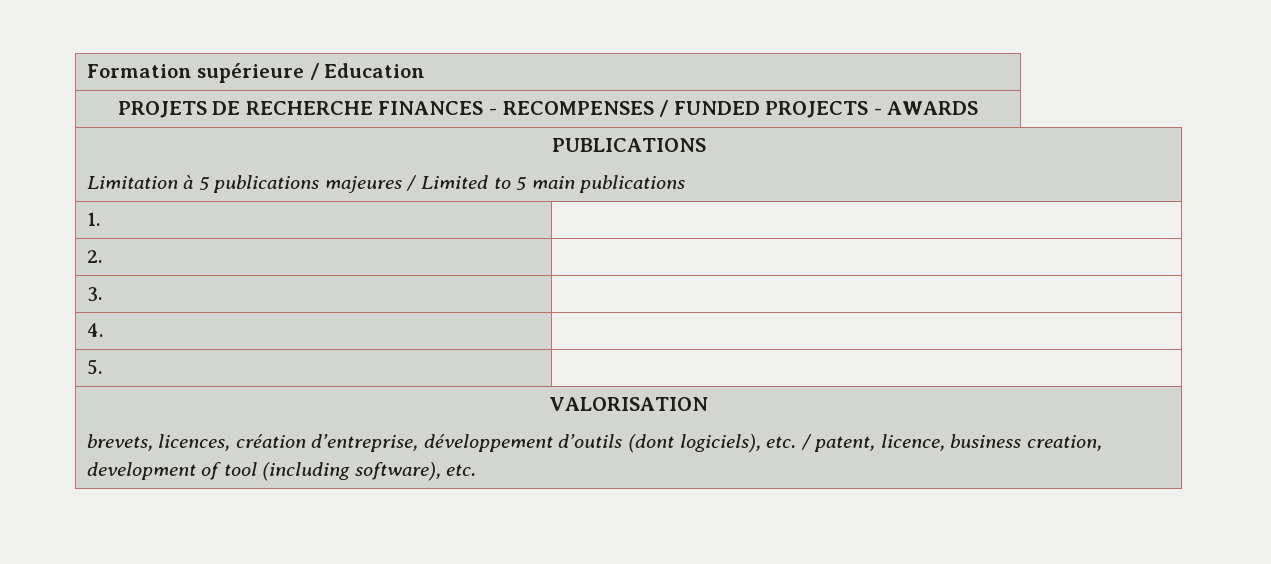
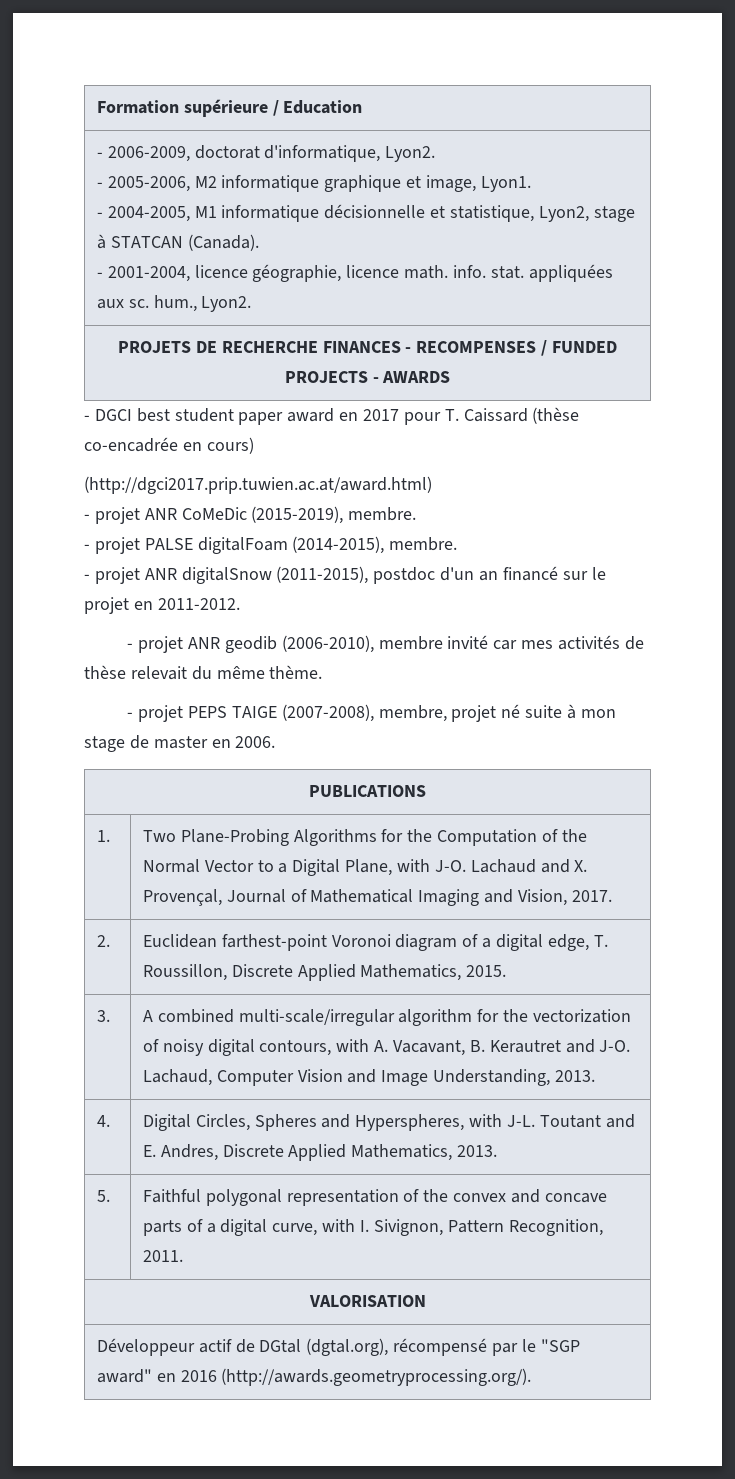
(426, 70) none -> [96,145,436,162] [96,175,531,192] [96,204,635,222] [96,234,259,251] [96,264,613,282] [96,295,252,312] // - 2006-2009, doctorat d'informatique, Lyon2. // - 2005-2006, M2 informatique graphique et image, Lyon1. // - 2004-2005, M1 informatique décisionnelle et statistique, Lyon2, stage à STATCAN (Canada). // - 2001-2004, licence géographie, licence math. info. stat. appliquées aux sc. hum., Lyon2.
[551,138,706,152] [86,175,686,193] [86,212,100,226] [86,250,102,263] [86,287,102,302] [86,323,103,337] [86,359,102,375] [549,397,709,411] [86,434,1102,453] [86,462,477,481] // PUBLICATIONS // Limitation à 5 publications majeures / Limited to 5 main publications // 1. | // 2. | // 3. | // 4. | // 5. | // VALORISATION // brevets, licences, création d’entreprise, développement d’outils (dont logiciels), etc. / patent, licence, business creation, development of tool (including software), etc. -> [84,407,580,425] [84,437,254,454] [84,476,432,494] [84,506,417,524] [84,536,458,554] [84,566,606,584] [84,597,240,614] [127,635,644,653] [84,665,323,680] [127,704,616,722] [84,735,276,752] [309,785,426,797] [96,830,110,842] [142,829,587,846] [142,859,588,876] [142,889,612,906] [96,935,110,947] [142,934,608,951] [142,964,507,981] [96,1010,110,1022] [142,1009,631,1026] [142,1039,631,1056] [142,1069,595,1086] [96,1115,110,1127] [142,1114,635,1131] [142,1144,498,1161] [96,1190,110,1202] [142,1189,607,1206] [142,1219,603,1236] [142,1250,183,1262] [308,1295,426,1307] [96,1338,580,1356] [96,1368,532,1386] // - DGCI best student paper award en 2017 pour T. Caissard (thèse co-encadrée en cours) // (http://dgci2017.prip.tuwien.ac.at/award.html) // - projet ANR CoMeDic (2015-2019), membre. // - projet PALSE digitalFoam (2014-2015), membre. // - projet ANR digitalSnow (2011-2015), postdoc d'un an financé sur le projet en 2011-2012. // - projet ANR geodib (2006-2010), membre invité car mes activités de thèse relevait du même thème. // - projet PEPS TAIGE (2007-2008), membre, projet né suite à mon stage de master en 2006. // PUBLICATIONS // 1. | Two Plane-Probing Algorithms for the Computation of the Normal Vector to a Digital Plane, with J-O. Lachaud and X. Provençal, Journal of Mathematical Imaging and Vision, 2017. // 2. | Euclidean farthest-point Voronoi diagram of a digital edge, T. Roussillon, Discrete Applied Mathematics, 2015. // 3. | A combined multi-scale/irregular algorithm for the vectorization of noisy digital contours, with A. Vacavant, B. Kerautret and J-O. Lachaud, Computer Vision and Image Understanding, 2013. // 4. | Digital Circles, Spheres and Hyperspheres, with J-L. Toutant and E. Andres, Discrete Applied Mathematics, 2013. // 5. | Faithful polygonal representation of the convex and concave parts of a digital curve, with I. Sivignon, Pattern Recognition, 2011. // VALORISATION // Développeur actif de DGtal (dgtal.org), récompensé par le "SGP award" en 2016 (http://awards.geometryprocessing.org/).

